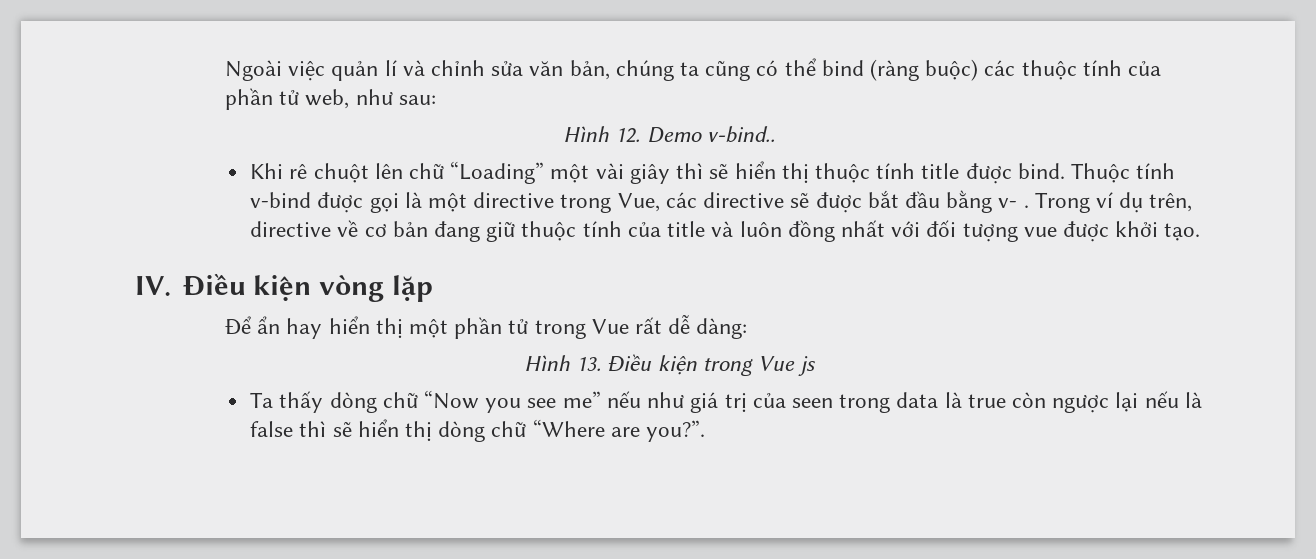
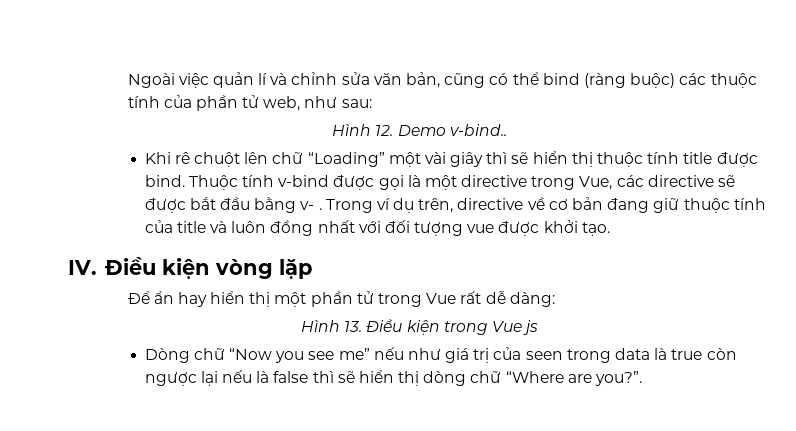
[615,60,699,81] chúng ta -> (441, 80) none
[250,391,377,413] Ta thấy dòng -> [144,348,190,363] Dòng

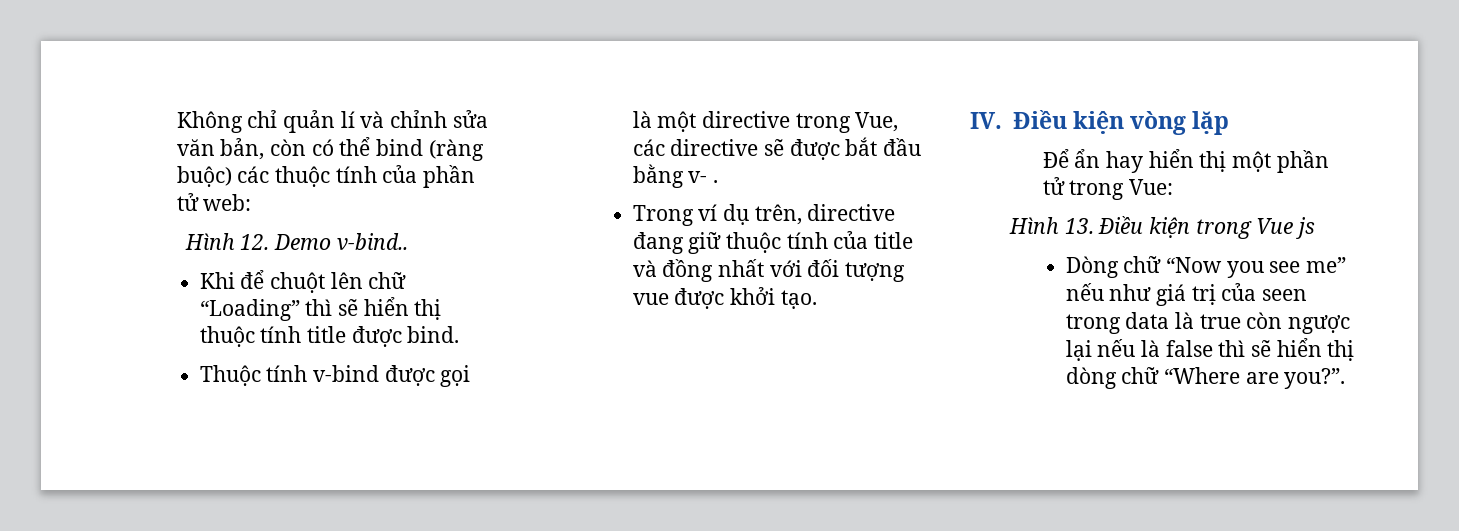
[127,73,209,88] Ngoài việc -> [176,110,278,133] Không chỉ
[444,73,486,88] cũng -> [269,139,306,156] còn
[263,96,372,111] web, như sau: -> [203,194,252,211] web:
[174,152,190,164] rê -> [240,270,265,289] để
[388,152,484,167] một vài giây -> (300, 310) none
(185, 181) none -> (460, 334) //
(322, 209) none -> (718, 181) //
[527,197,603,210] về cơ bản -> (896, 212) none
[231,221,267,233] luôn -> (657, 268) none
[426,291,555,307] Vue rất dễ dàng: -> [1128,179,1173,195] Vue:

